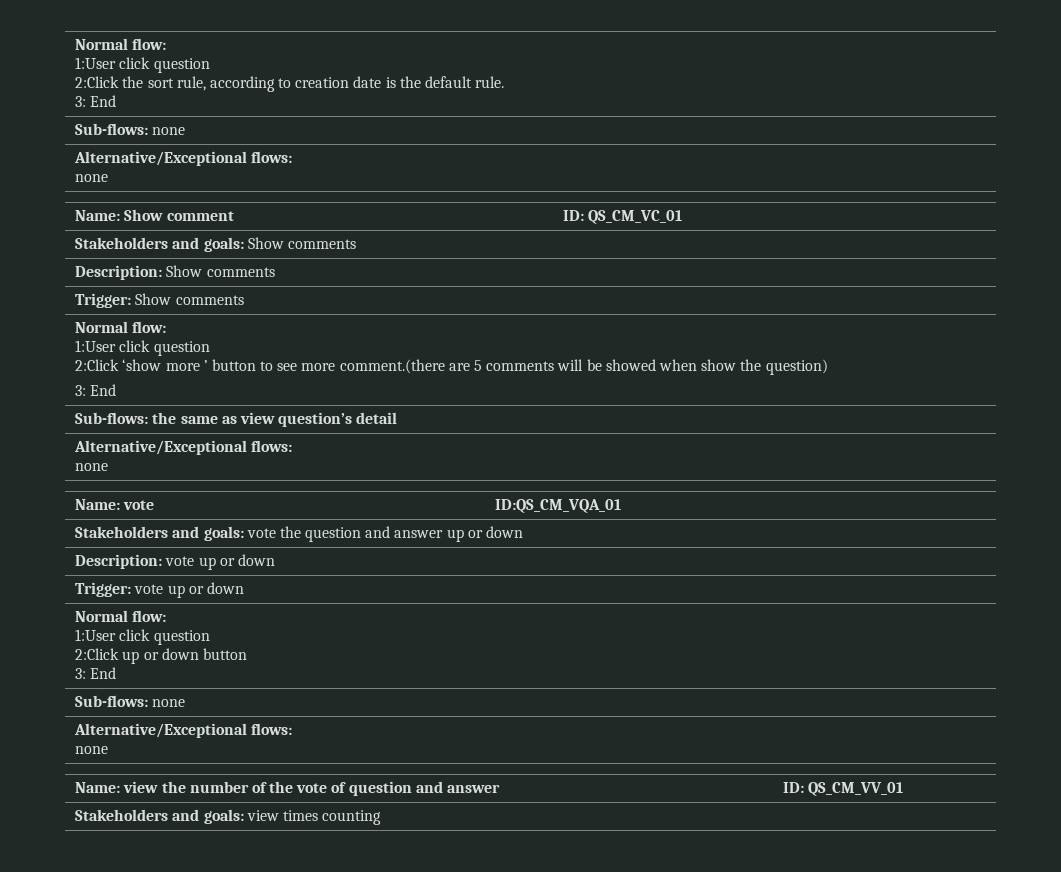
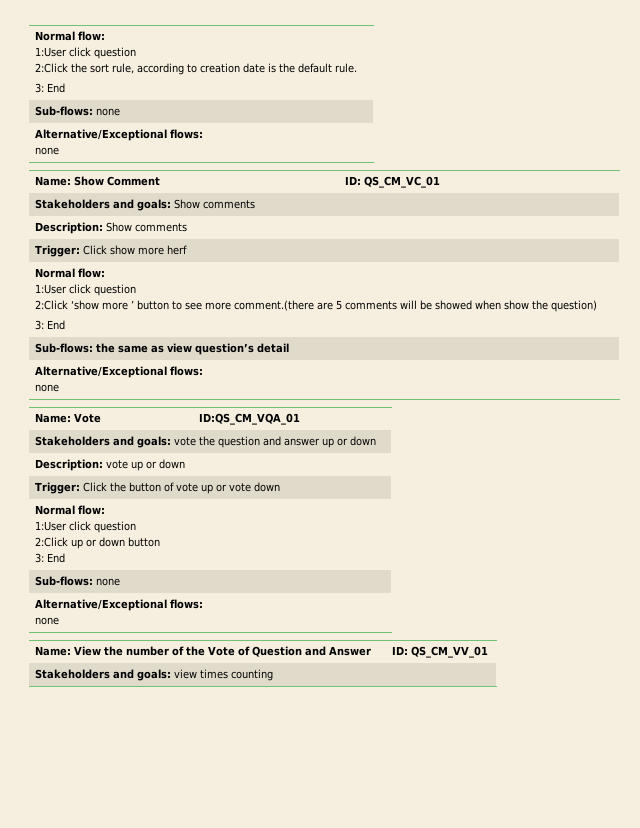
[166,211,234,221] comment -> [107,176,161,186] Comment
[135,293,244,305] Show comments -> [83,245,188,255] Click show more herf
[123,500,155,510] vote -> [74,413,102,423] Vote
[134,584,204,598] vote up or -> [83,482,252,494] Click the button of vote up or vote
[123,781,159,793] view -> [74,646,102,656] View
[296,781,501,796] vote of question and answer -> [208,646,372,657] Vote of Question and Answer

